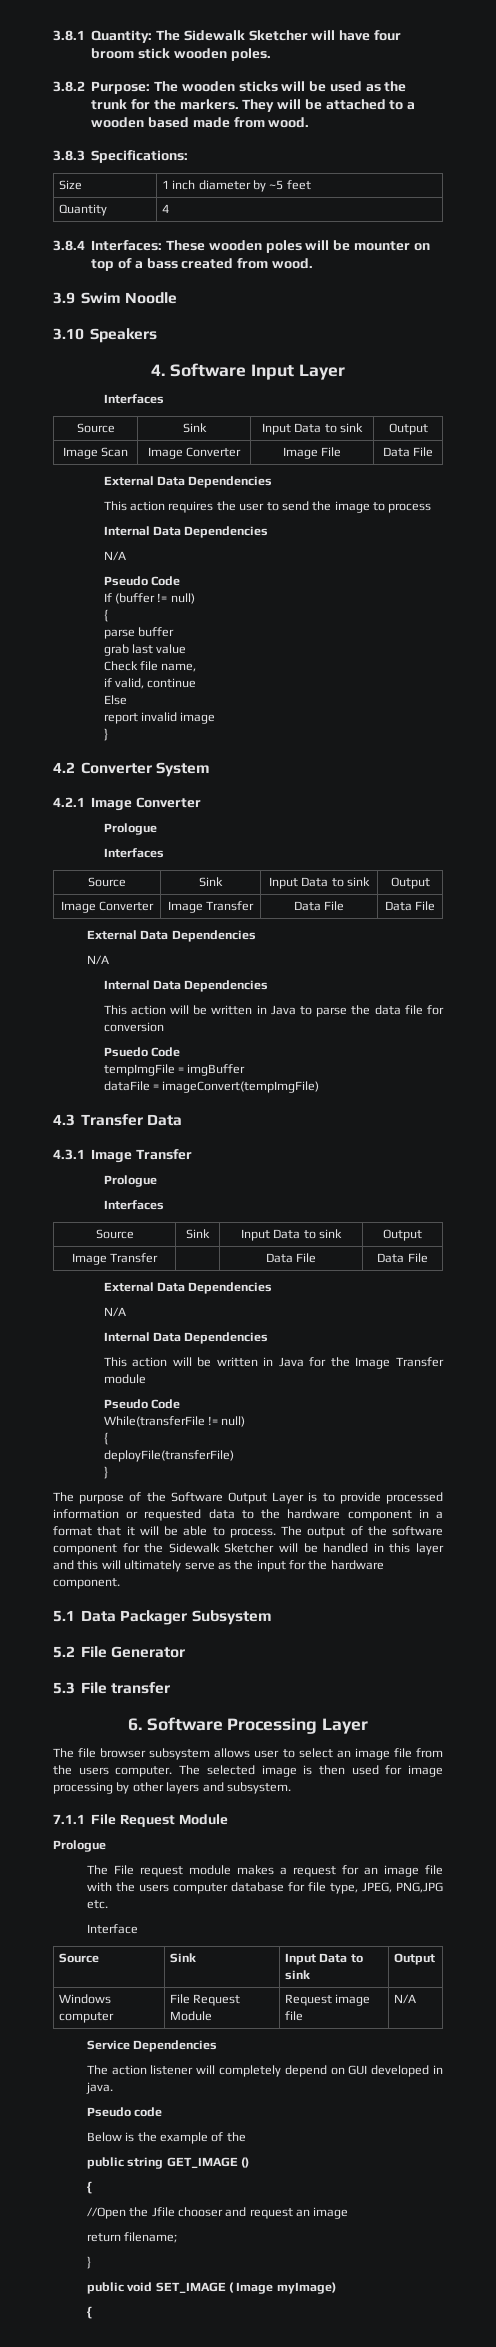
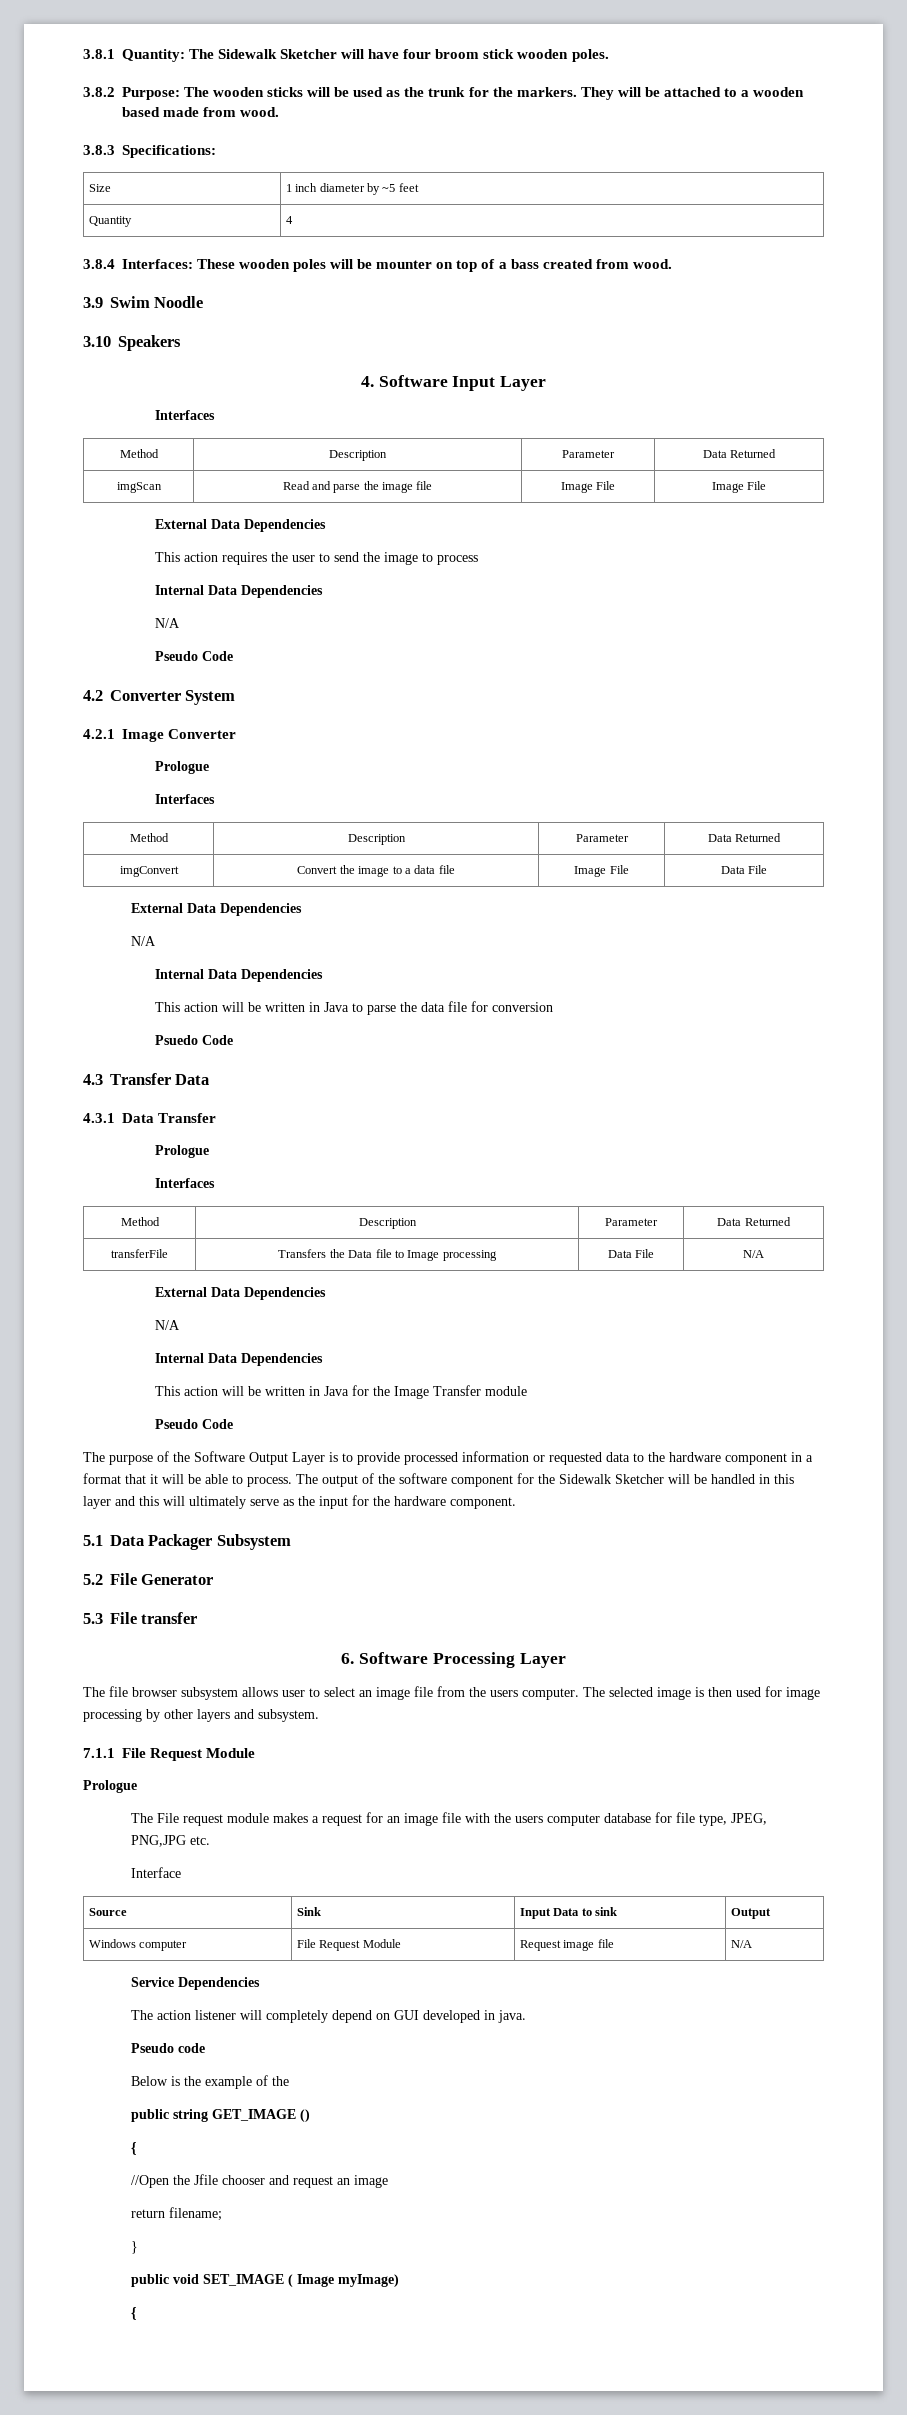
[76,423,115,433] [182,423,207,433] [261,423,364,435] [388,423,428,435] [62,447,129,459] [147,447,242,459] [282,447,342,459] [382,447,410,457] Source | Sink | Input Data to sink | Output // Image Scan | Image Converter | Image File | Data -> [119,449,159,458] [329,450,387,461] [562,450,615,458] [702,449,777,458] [116,482,162,493] [282,481,433,493] [560,481,616,493] [711,482,744,493] Method | Description | Parameter | Data Returned // imgScan | Read and parse the image file | Image File | Image
[103,593,195,604] [103,609,108,622] [103,627,175,639] [103,644,187,656] [103,661,197,672] [103,678,197,689] [103,695,127,705] [103,712,216,724] [103,728,108,741] // If (buffer != null) // { // parse buffer // grab last value // Check file name, // if valid, continue // Else // report invalid image // } -> (234, 656) none
[88,877,126,887] [199,877,223,887] [268,877,371,889] [390,877,430,889] [60,901,155,913] [167,901,255,913] [293,901,321,911] Source | Sink | Input Data to sink | Output // Image Converter | Image Transfer | Data -> [129,833,169,842] [347,834,406,845] [575,834,629,842] [707,833,782,842] [119,866,179,877] [297,865,455,877] [574,866,607,877] Method | Description | Parameter | Data Returned // imgConvert | Convert the image to a data file | Image
[103,1064,246,1076] [103,1081,320,1093] // tempImgFile = imgBuffer // dataFile = imageConvert(tempImgFile) -> (234, 1040) none
[91,1149,133,1163] Image -> [122,1113,154,1123] Data
[95,1229,134,1239] [186,1229,210,1239] [240,1229,343,1241] [383,1229,422,1241] [71,1253,159,1265] [265,1253,317,1263] [377,1253,428,1263] Source | Sink | Input Data to sink | Output // Image Transfer | | Data File | Data File -> [120,1217,160,1226] [358,1218,417,1229] [605,1218,658,1226] [717,1217,791,1226] [111,1249,168,1258] [278,1249,497,1261] [607,1249,655,1258] [743,1250,764,1258] Method | Description | Parameter | Data Returned // transferFile | Transfers the Data file to Image processing | Data File | N/A
[103,1416,246,1427] [103,1432,108,1445] [103,1450,234,1462] [103,1466,108,1479] // While(transferFile != null) // { // deployFile(transferFile) // } -> (234, 1424) none

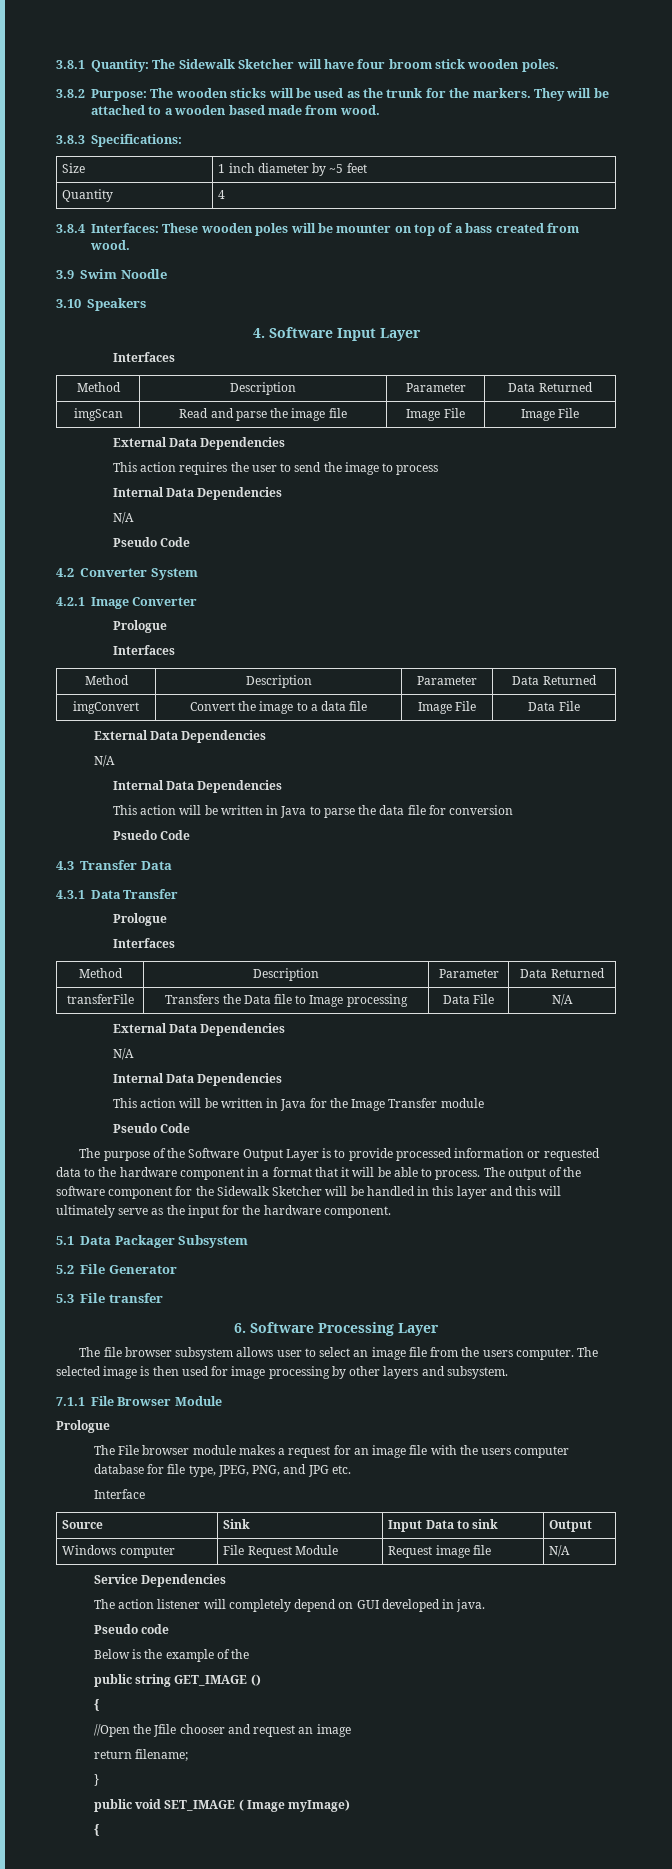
[150,1748,203,1761] Request -> [117,1397,172,1406] Browser
[183,1814,224,1826] request -> [142,1445,190,1455] browser
[131,1835,187,1847] PNG,JPG -> [252,1464,329,1477] PNG, and JPG

